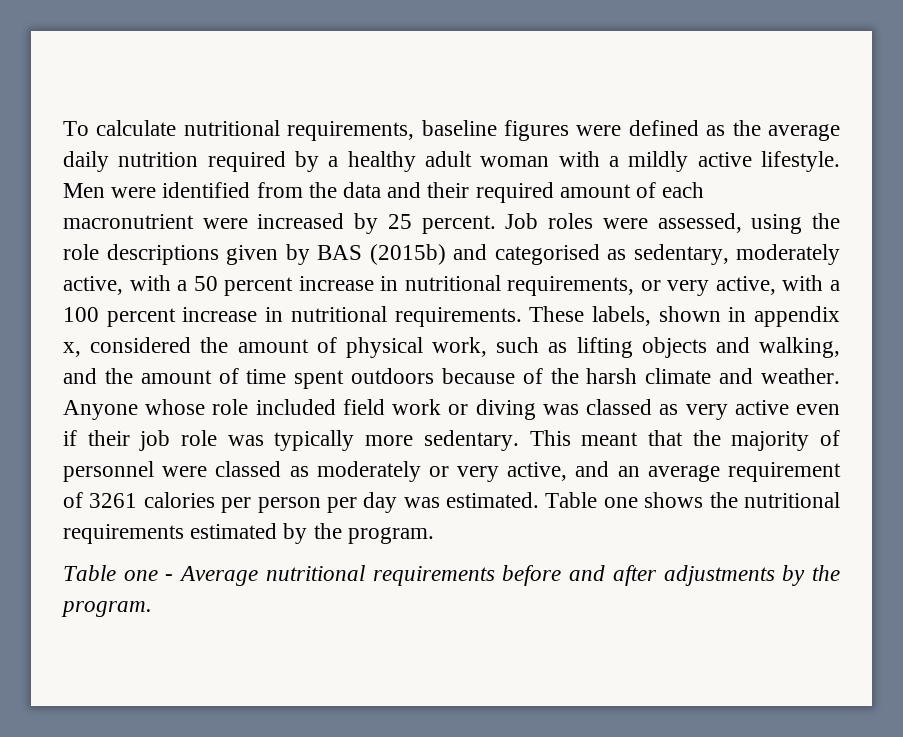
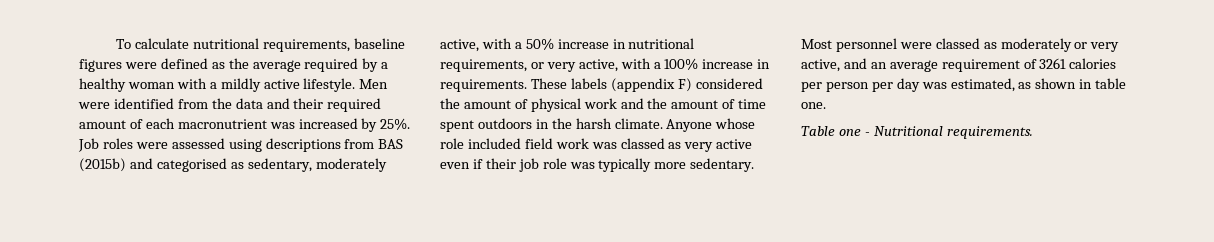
[63,151,199,172] daily nutrition -> (301, 66) none
[424,151,472,167] adult -> (126, 85) none
[202,218,248,229] were -> [269,122,295,129] was
[387,214,496,234] 25 percent. -> [380,118,411,130] 25%.
[657,213,841,234] [63,244,310,265] assessed, using the role descriptions given by -> [171,138,375,152] assessed using descriptions from
[193,276,294,296] 50 percent -> [525,38,554,50] 50%
[63,306,387,327] 100 percent increase in nutritional -> [664,58,771,70] 100% increase in
[591,306,841,327] [63,342,81,357] labels, shown in appendix x, -> [570,78,692,92] labels (appendix F)
[432,337,840,358] work, such as lifting objects and walking, -> [583,98,617,109] work
[441,368,840,384] because of the harsh climate and weather. -> [535,118,663,129] in the harsh climate.
[448,399,536,420] or diving -> (589, 143) none
[529,430,841,451] This meant that the majority of -> [801,39,832,49] Most
[446,492,840,508] [63,523,434,544] [63,565,841,586] [61,601,152,617] estimated. Table one shows the nutritional requirements estimated by the program. // Table one - Average nutritional requirements before and after adjustments by the program. -> [950,78,1127,92] [801,102,826,109] [801,126,1033,139] estimated, as shown in table one. // Table one - Nutritional requirements.

